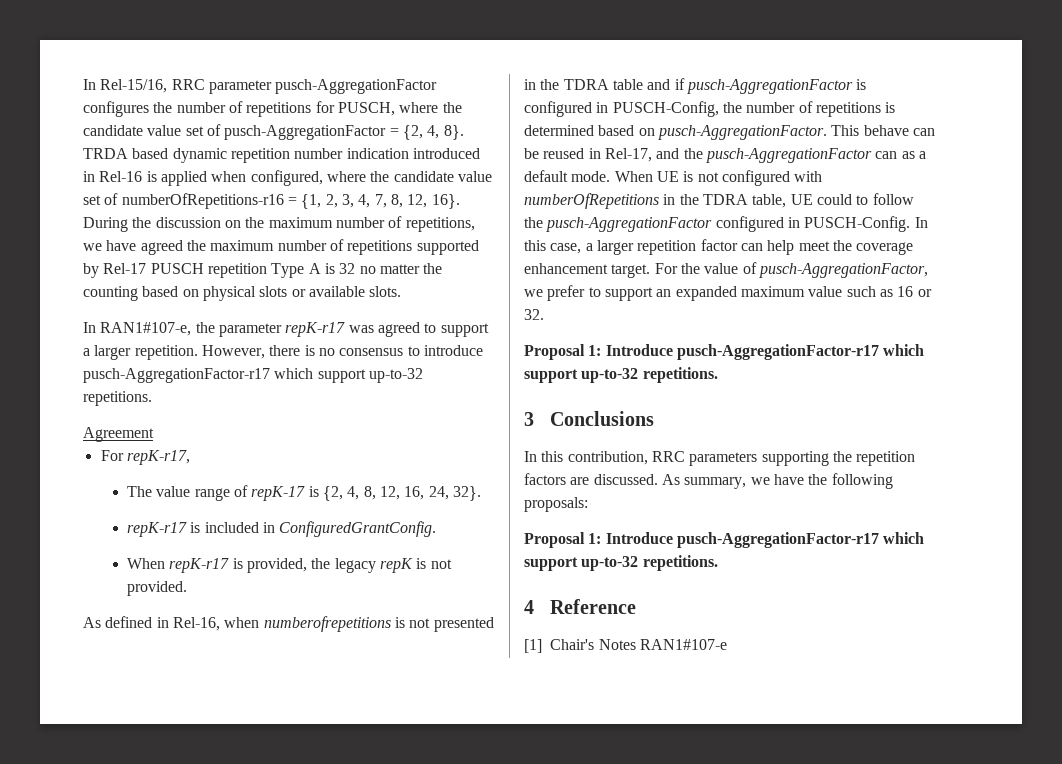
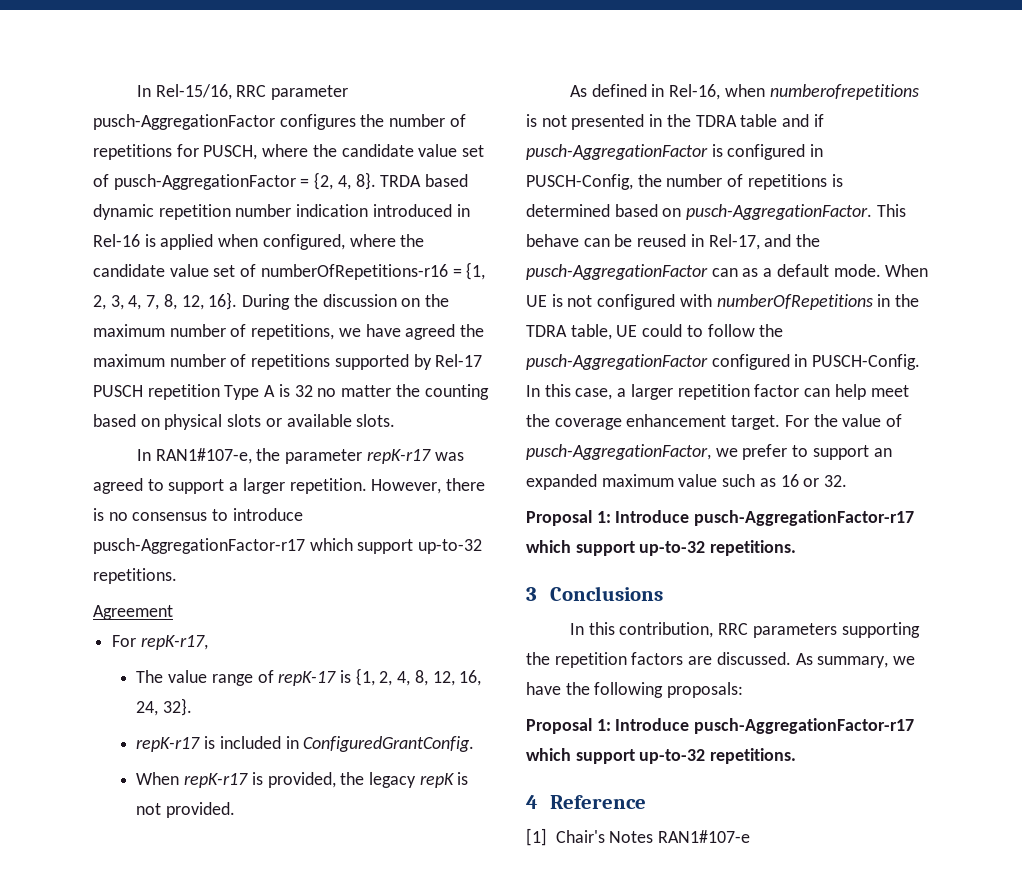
[322,486,343,501] {2, -> [355,668,393,686] {1, 2,

